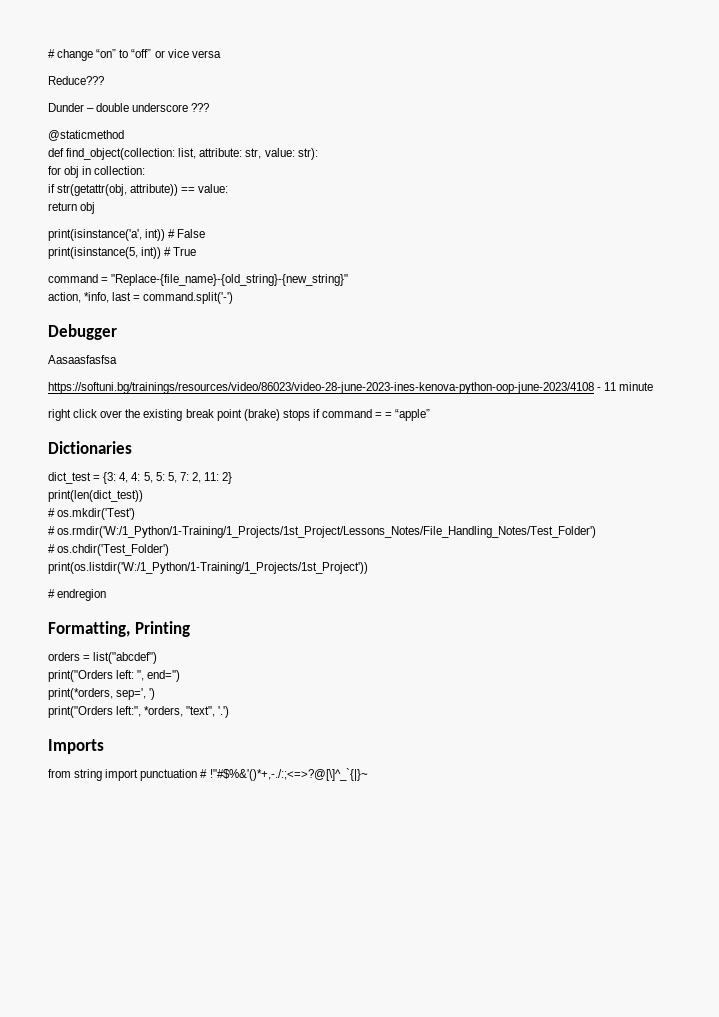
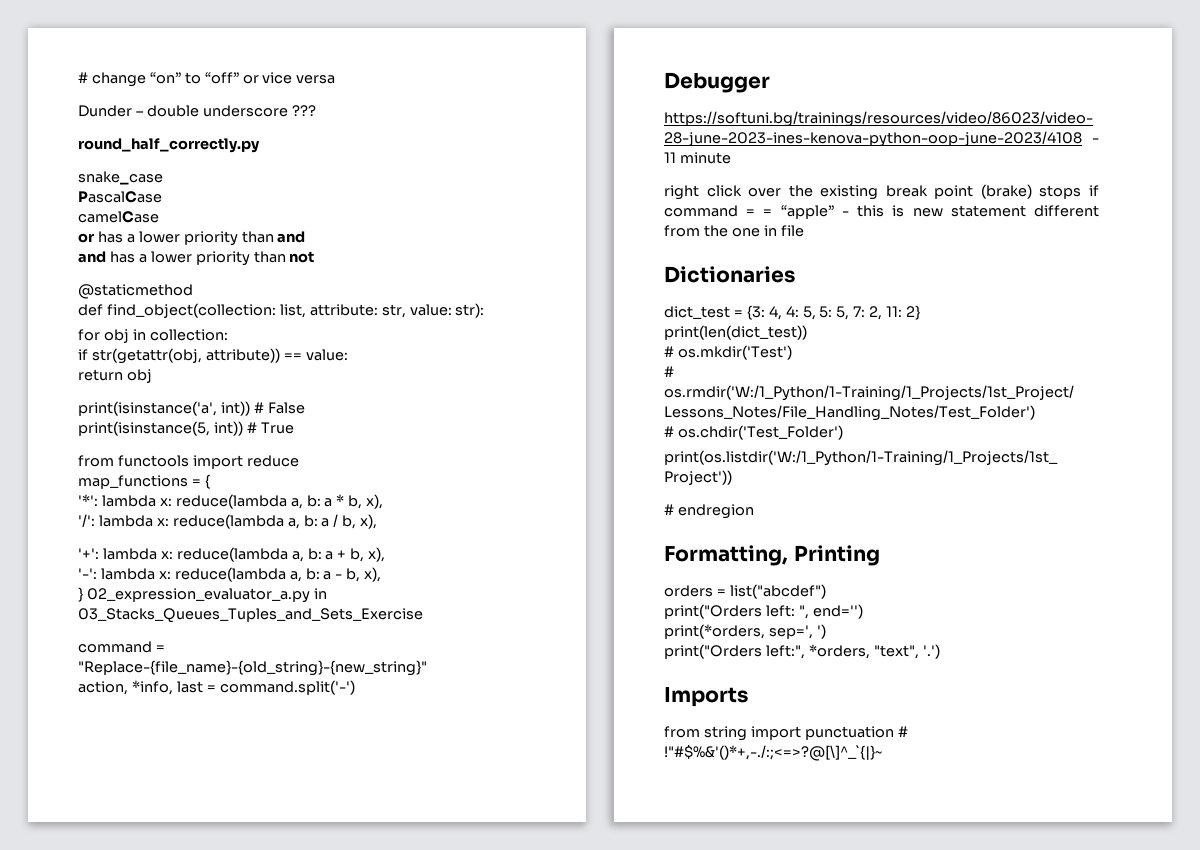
[48,76,104,85] // Reduce??? -> (336, 79) none
(210, 107) none -> [78,138,260,153] [78,171,163,185] [78,191,162,203] [78,211,159,223] [78,231,306,246] [78,251,315,266] // round_half_correctly.py // snake_case // PascalCase // camelCase // or has a lower priority than and // and has a lower priority than not
(197, 251) none -> [78,455,299,469] [78,474,210,489] [78,494,384,509] [78,514,378,529] [78,547,386,562] [78,567,382,582] [78,587,327,603] [78,608,423,623] // from functools import reduce // map_functions = { // '*': lambda x: reduce(lambda a, b: a * b, x), // '/': lambda x: reduce(lambda a, b: a / b, x), // '+': lambda x: reduce(lambda a, b: a + b, x), // '-': lambda x: reduce(lambda a, b: a - b, x), // } 02_expression_evaluator_a.py in 03_Stacks_Queues_Tuples_and_Sets_Exercise
[48,355,117,364] // Aasaasfasfsa -> (770, 82) none
(431, 415) none -> [841,205,1099,217] [664,225,804,237] - this is new statement different from the one in file

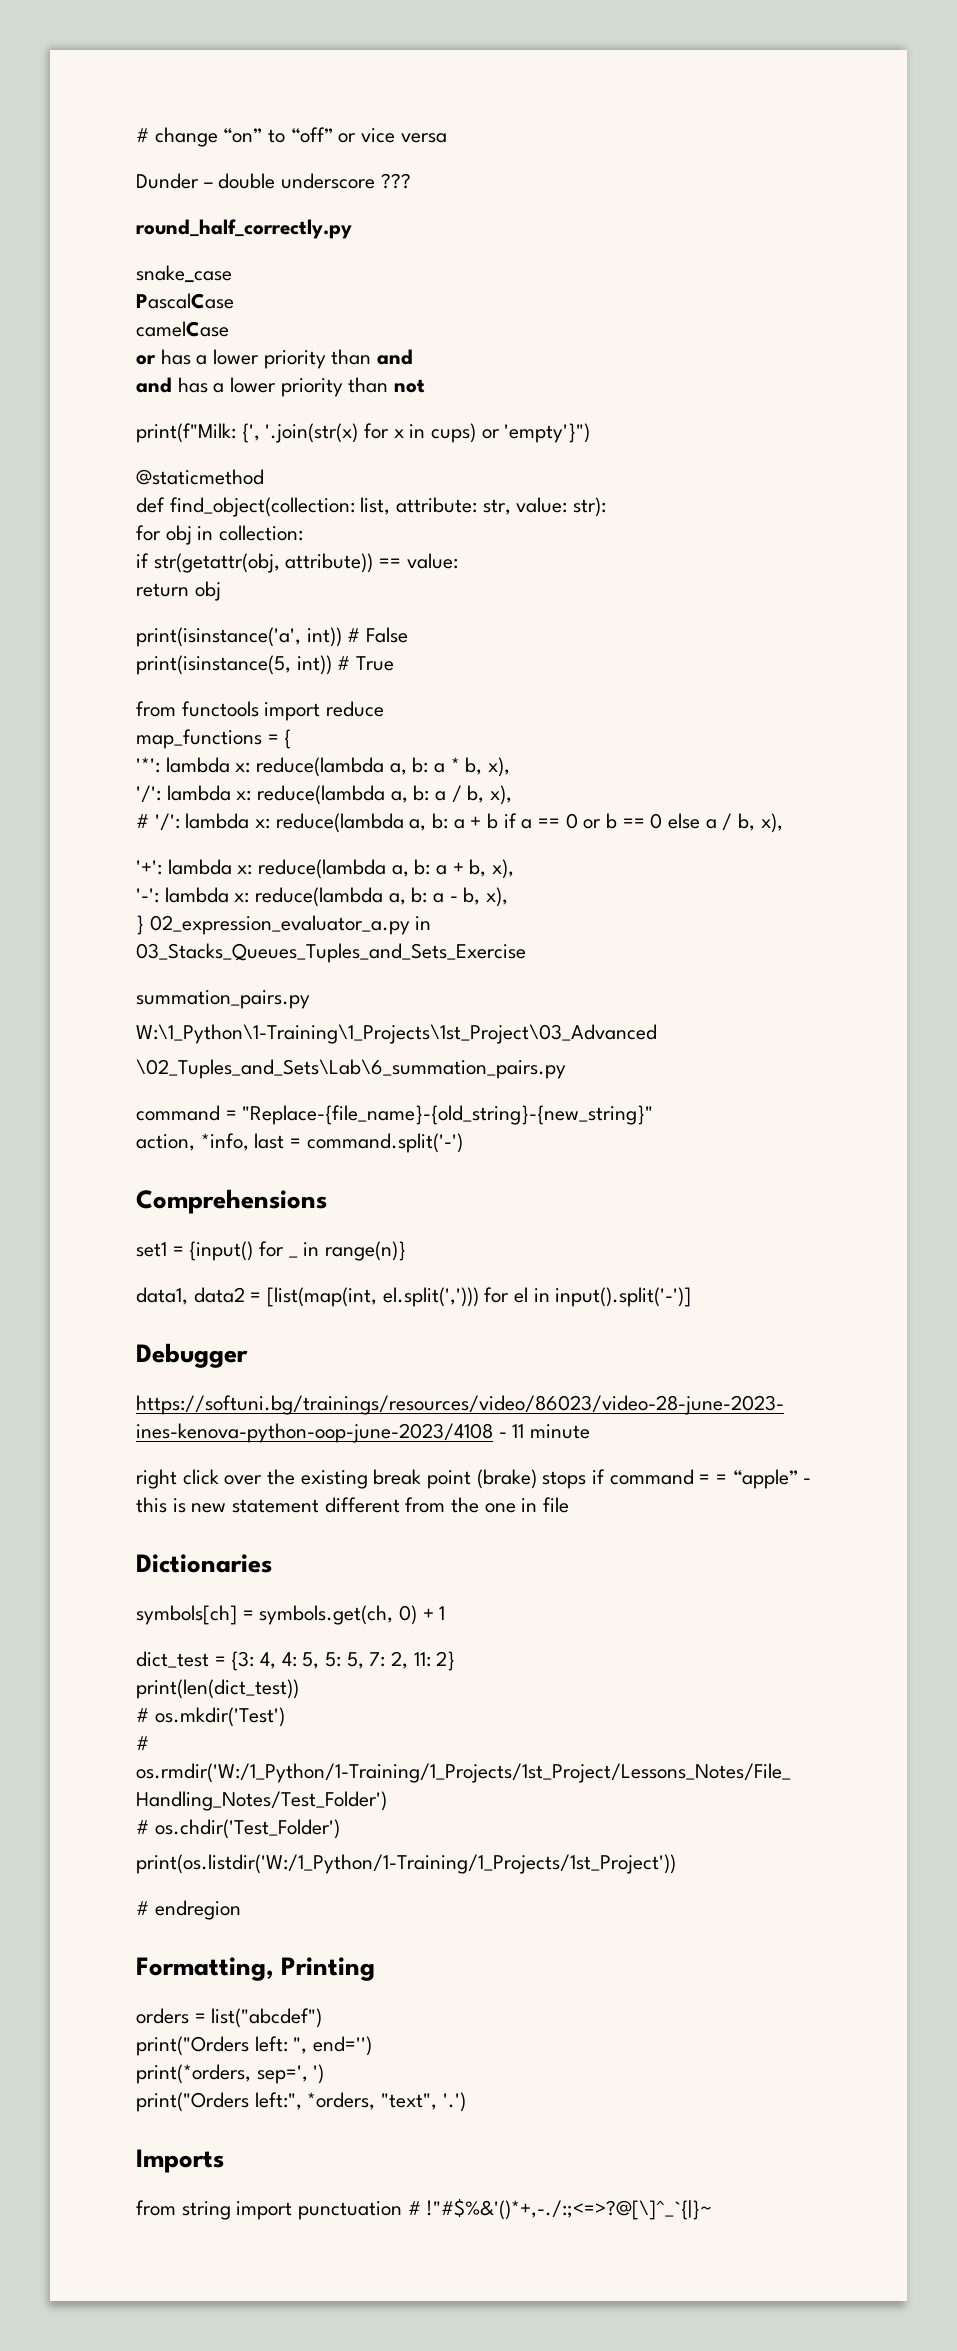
(315, 257) none -> [136,423,591,443] // print(f"Milk: {', '.join(str(x) for x in cups) or 'empty'}")
(378, 521) none -> [136,813,783,833] // # '/': lambda x: reduce(lambda a, b: a + b if a == 0 or b == 0 else a / b, x),
(423, 615) none -> [136,990,310,1009] [136,1024,657,1044] [136,1059,566,1079] // summation_pairs.py // W:\1_Python\1-Training\1_Projects\1st_Project\03_Advanced // \02_Tuples_and_Sets\Lab\6_summation_pairs.py
(355, 687) none -> [136,1189,327,1214] [136,1241,298,1261] [303,1241,407,1261] [136,1287,692,1307] // Comprehensions // set1 = {input() for _ in range(n)} // data1, data2 = [list(map(int, el.split(','))) for el in input().split('-')]
(795, 274) none -> [136,1605,446,1625] // symbols[ch] = symbols.get(ch, 0) + 1

